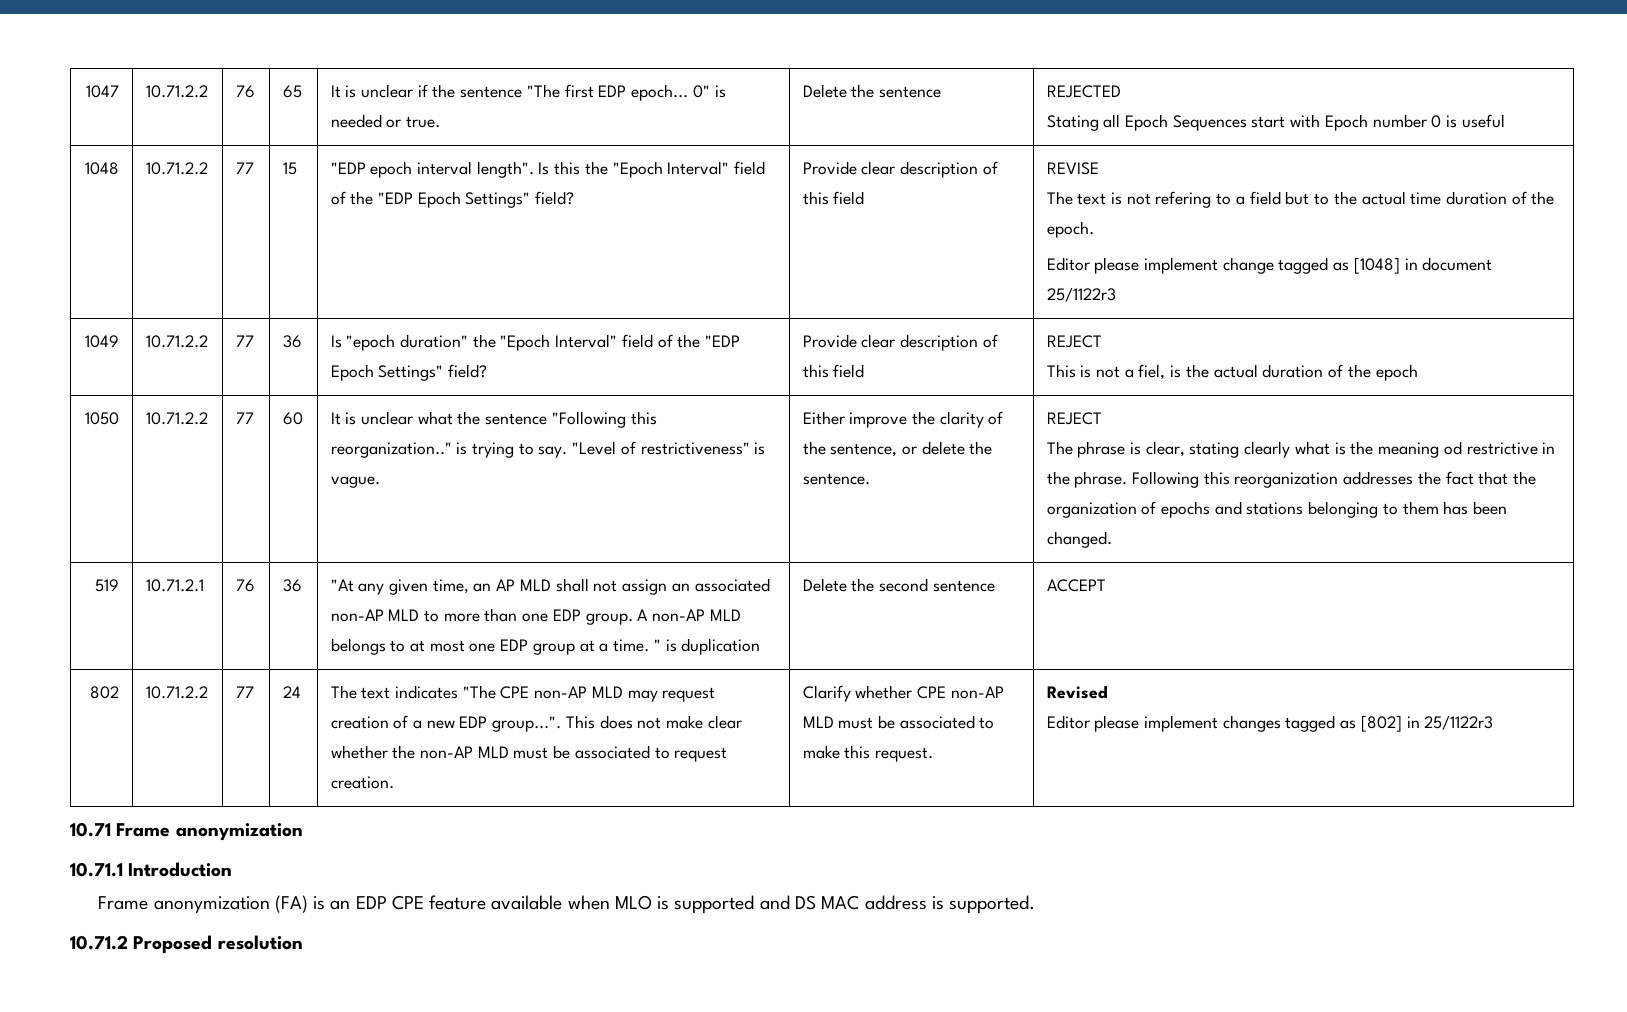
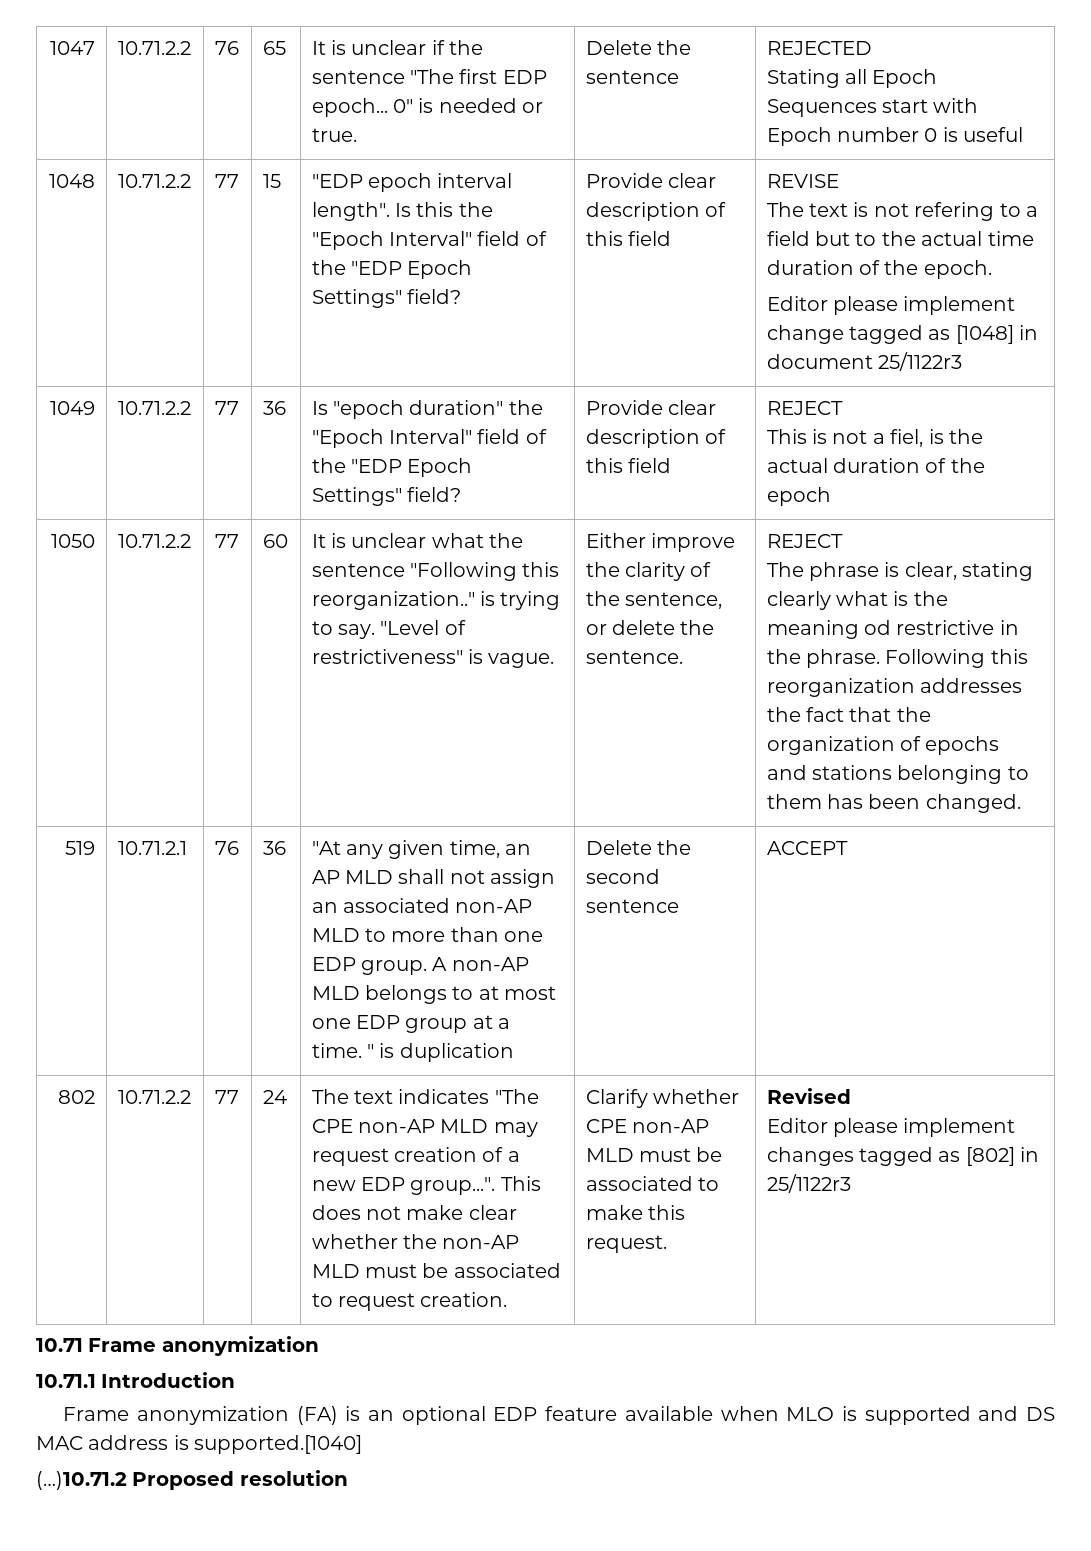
[355,895,424,910] EDP CPE -> [401,1406,538,1425] optional EDP
[949,895,1036,914] [70,935,128,950] supported. // 10.71.2 -> [194,1435,363,1454] [36,1471,127,1490] supported.[1040] // (…)10.71.2

